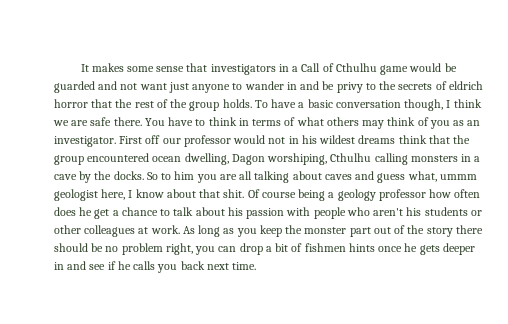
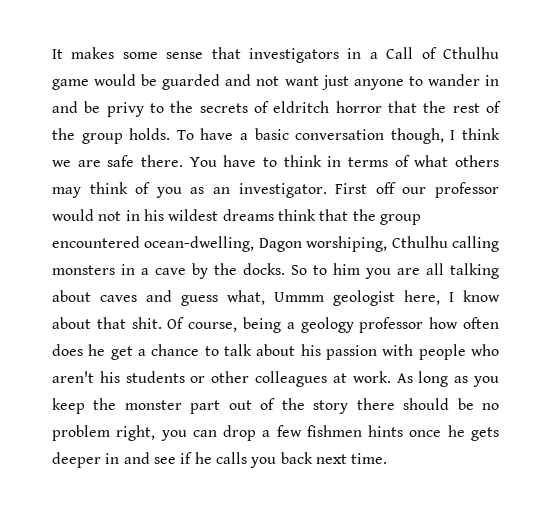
[448,81,483,90] eldrich -> [273,101,330,113] eldritch
[152,153,229,165] ocean dwelling, -> [144,236,255,252] ocean-dwelling,
[439,174,477,180] ummm -> [274,292,324,302] Ummm
[261,192,296,198] course -> [188,322,238,332] course,
[275,243,303,252] bit of -> [276,425,302,437] few

